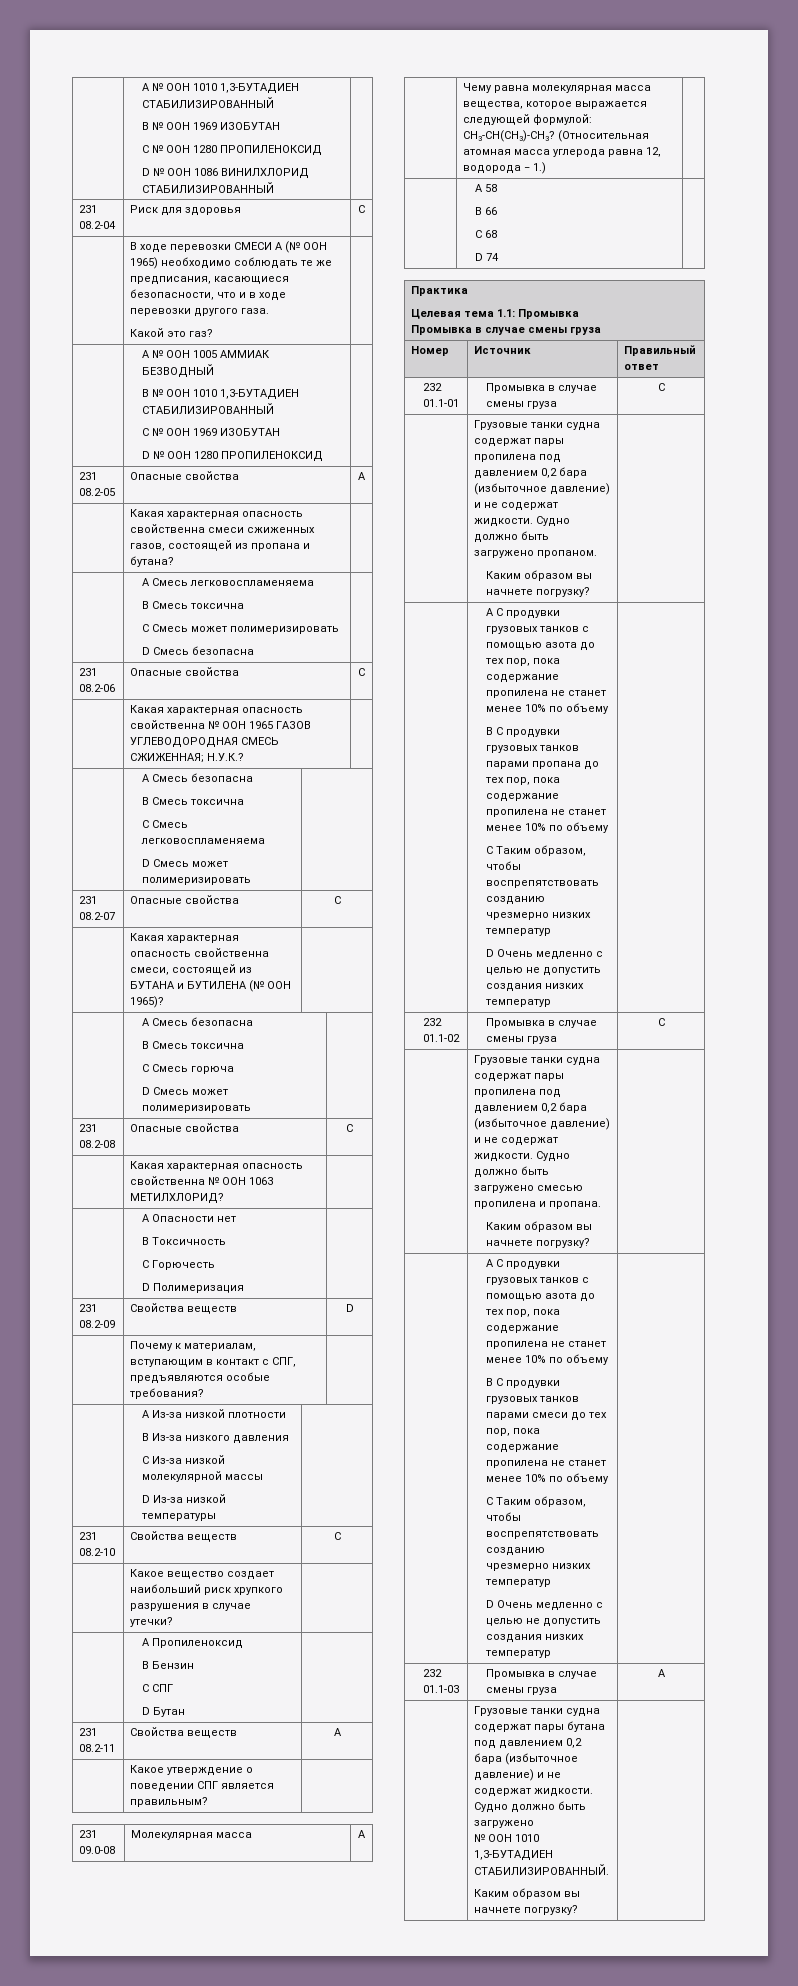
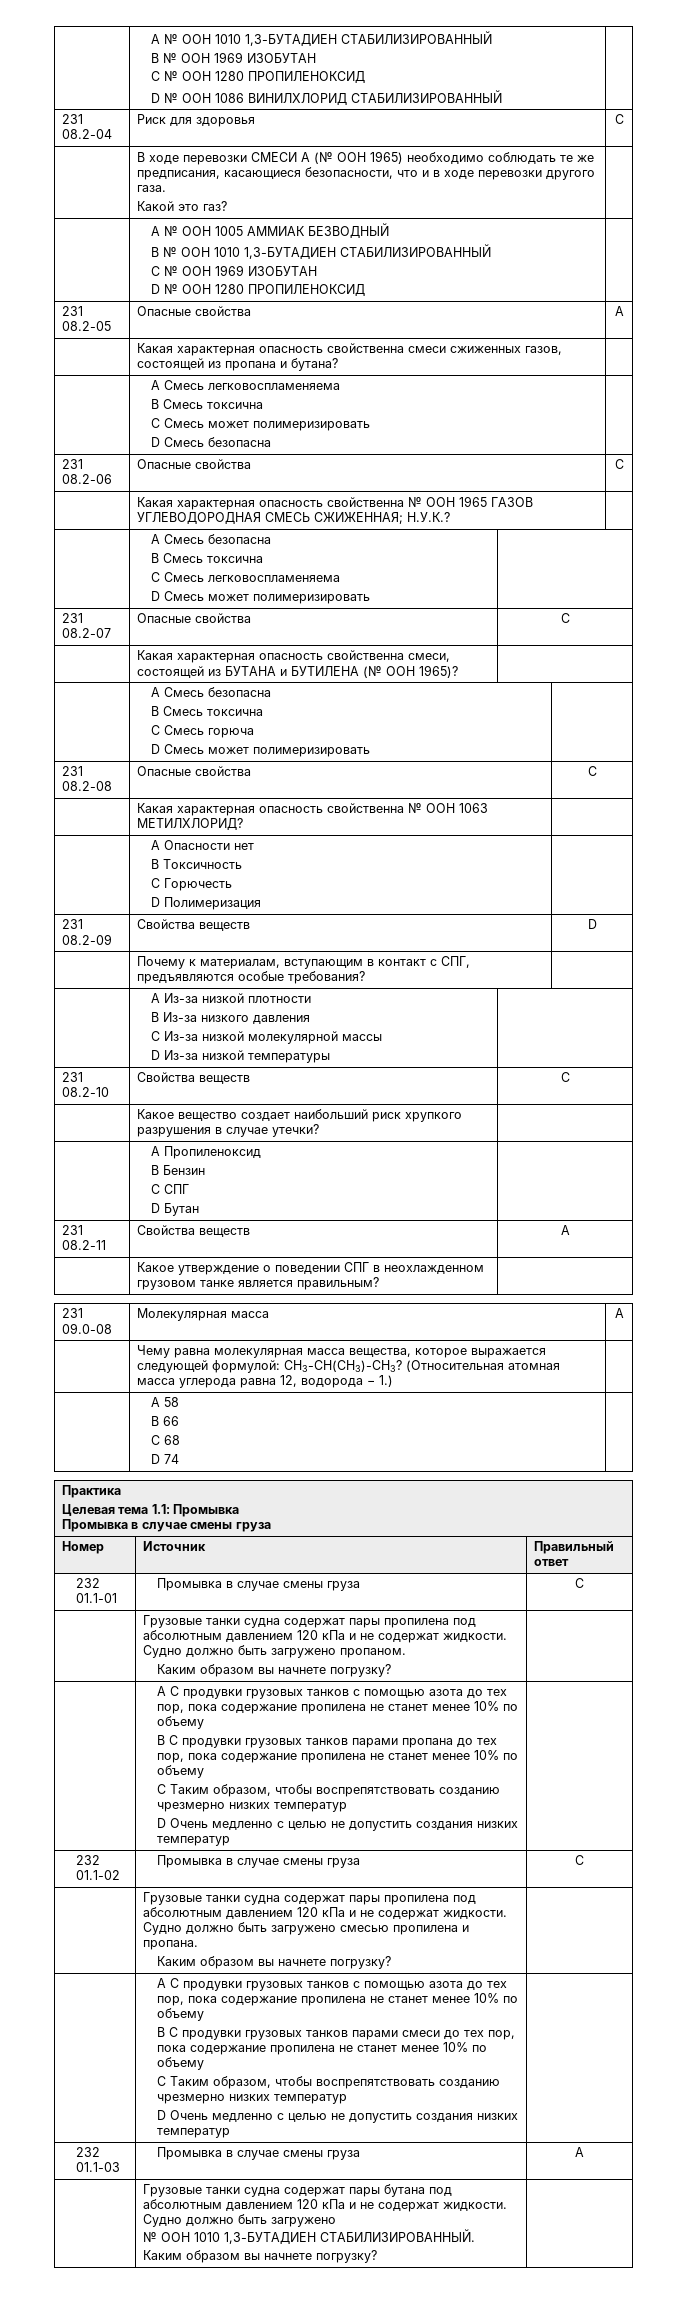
(218, 1785) none -> [373,1265,485,1274] [137,1280,235,1290] в неохлажденном грузовом танке
[473,467,587,479] [473,483,610,495] давлением 0,2 бара (избыточное давление) -> [143,1630,346,1642] абсолютным давлением 120 кПа
[473,1102,587,1114] [473,1118,610,1130] давлением 0,2 бара (избыточное давление) -> [143,1907,346,1919] абсолютным давлением 120 кПа
[498,1738,582,1749] [473,1753,578,1765] [473,1769,534,1781] давлением 0,2 бара (избыточное давление) -> [143,2199,346,2211] абсолютным давлением 120 кПа

